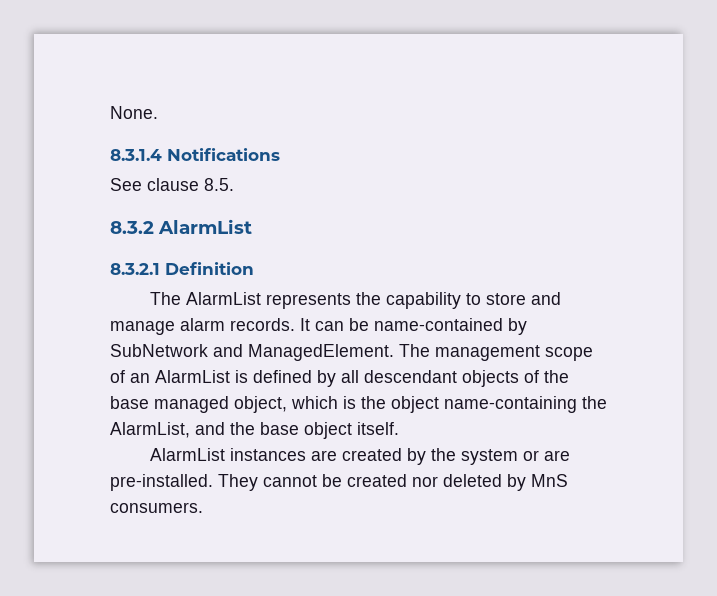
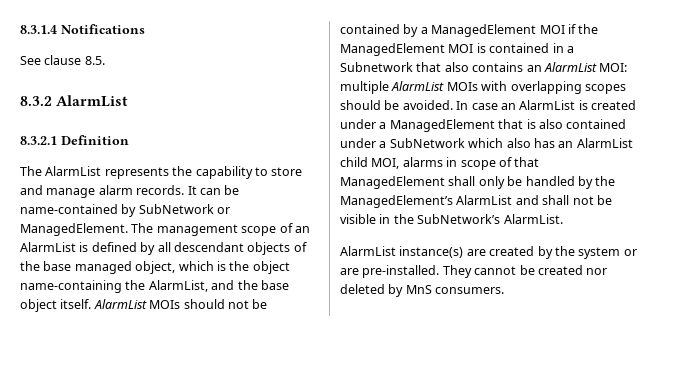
[110,106,158,119] None. // -> (20, 29) none
[213,344,243,357] and -> [217,207,231,214] or
[149,448,306,461] // AlarmList instances -> [93,299,268,309] [340,24,599,37] [340,43,574,56] [340,62,628,72] [340,81,626,94] [340,100,636,110] [340,119,627,132] [340,138,633,148] [340,157,540,170] [340,176,616,189] [340,195,612,208] [340,214,563,224] [340,246,464,258] AlarmList MOIs should not be contained by a ManagedElement MOI if the ManagedElement MOI is contained in a Subnetwork that also contains an AlarmList MOI: multiple AlarmList MOIs with overlapping scopes should be avoided. In case an AlarmList is created under a ManagedElement that is also contained under a SubNetwork which also has an AlarmList child MOI, alarms in scope of that ManagedElement shall only be handled by the ManagedElement’s AlarmList and shall not be visible in the SubNetwork’s AlarmList. // AlarmList instance(s)

